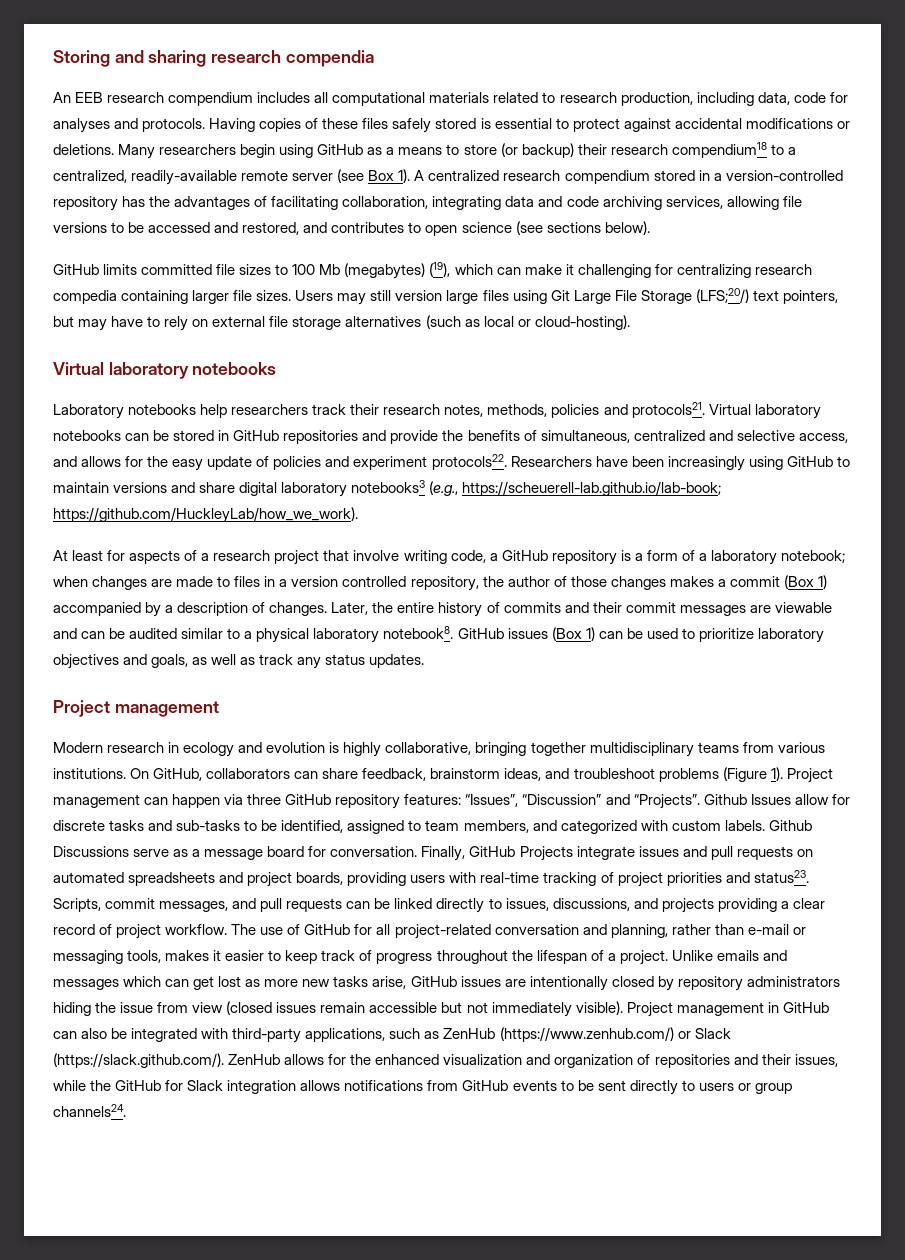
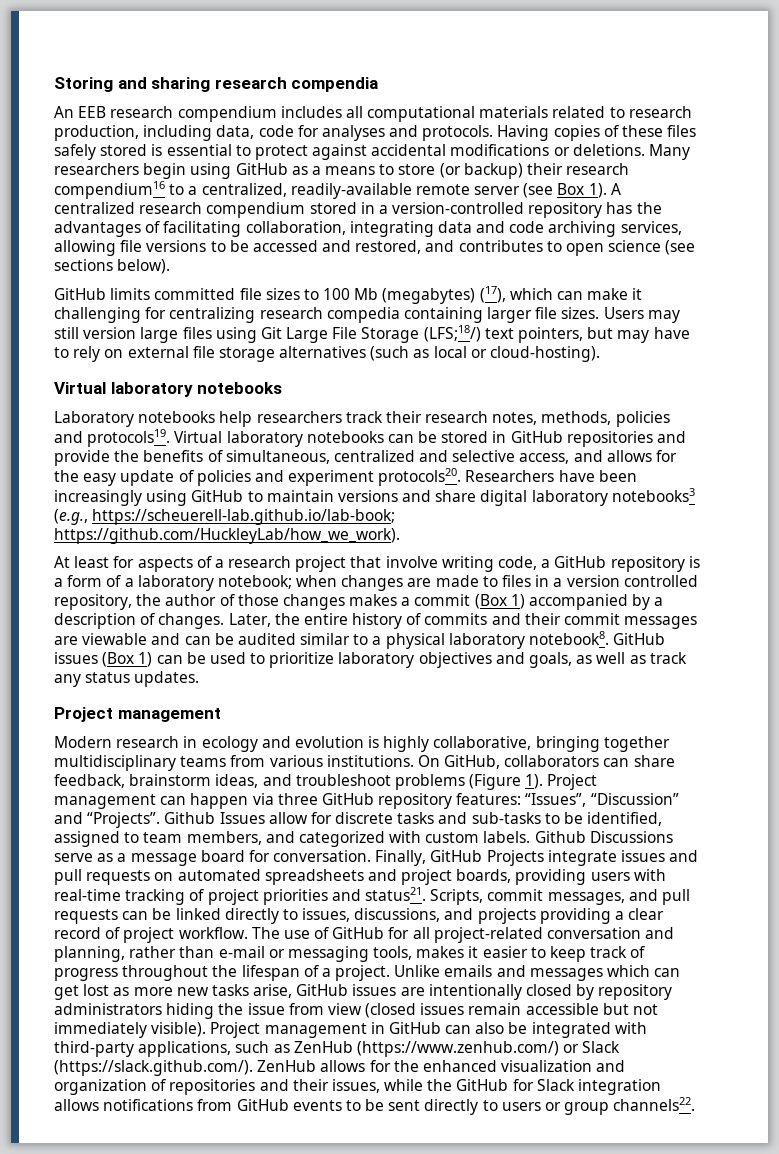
[671,142,767,158] compendium18 -> [54,181,165,199] compendium16
[429,262,451,277] (19), -> [479,286,506,303] (17),
[695,288,749,303] (LFS;20/) -> [423,325,481,342] (LFS;18/)
[631,402,705,418] protocols21. -> [87,429,171,447] protocols19.
[431,454,507,470] protocols22. -> [378,468,462,486] protocols20.
[753,870,809,883] status23. -> [365,887,427,901] status21.
[53,1104,126,1117] channels24. -> [613,1097,696,1111] channels22.

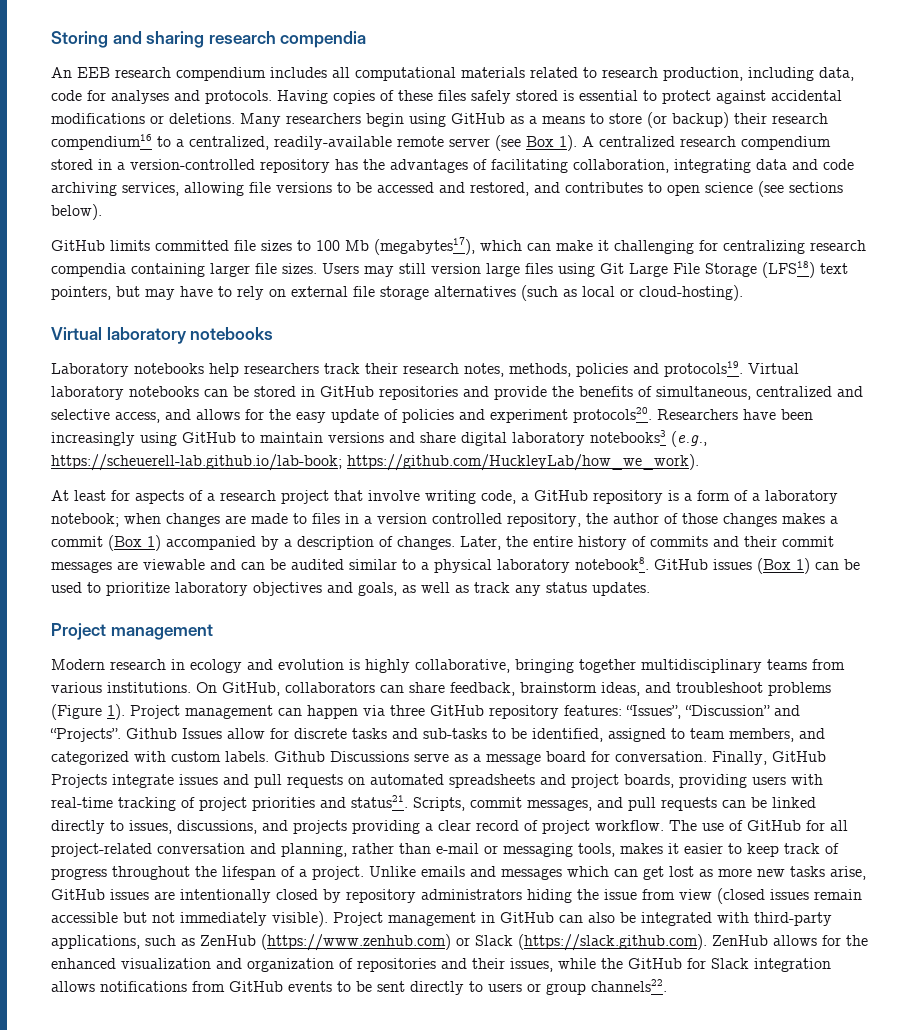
[382,286,506,304] (megabytes) (17), -> [374,237,475,255] (megabytes17),
[326,307,400,323] compedia -> [51,263,126,277] compendia
[423,325,481,342] (LFS;18/) -> [762,261,815,278] (LFS18)
[356,1041,559,1057] (https://www.zenhub.com/) -> [261,934,451,951] (https://www.zenhub.com)
[54,1060,253,1076] (https://slack.github.com/). -> [518,934,707,951] (https://slack.github.com).

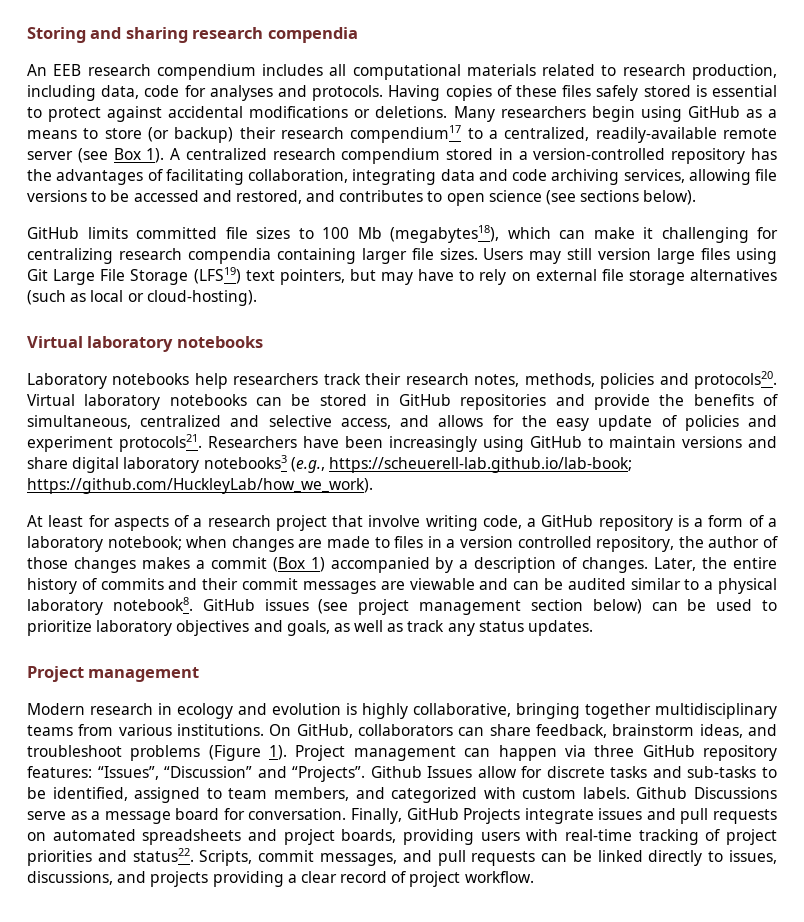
[51,134,152,150] compendium16 -> [350,125,462,143] compendium17
[374,237,475,255] (megabytes17), -> [390,225,499,243] (megabytes18),
[762,261,815,278] (LFS18) -> [193,267,241,284] (LFS19)
[664,361,743,377] protocols19. -> [694,371,777,389] protocols20.
[573,407,652,423] protocols20. -> [119,434,202,452] protocols21.
[757,558,810,574] (Box 1) -> [318,599,642,615] (see project management section below)
[351,795,408,808] status21. -> [132,848,194,862] status22.
[669,820,848,831] [51,843,839,857] [51,866,866,880] [51,888,862,904] [51,911,832,927] [51,934,868,951] [51,958,831,972] [51,979,667,995] The use of GitHub for all project-related conversation and planning, rather than e-mail or messaging tools, makes it easier to keep track of progress throughout the lifespan of a project. Unlike emails and messages which can get lost as more new tasks arise, GitHub issues are intentionally closed by repository administrators hiding the issue from view (closed issues remain accessible but not immediately visible). Project management in GitHub can also be integrated with third-party applications, such as ZenHub (https://www.zenhub.com) or Slack (https://slack.github.com). ZenHub allows for the enhanced visualization and organization of repositories and their issues, while the GitHub for Slack integration allows notifications from GitHub events to be sent directly to users or group channels22. -> (534, 877) none

